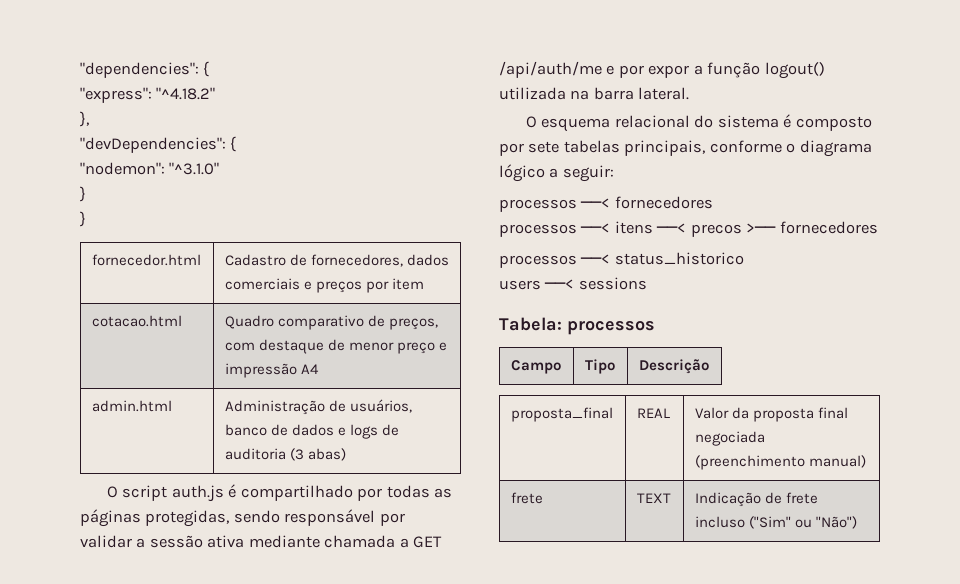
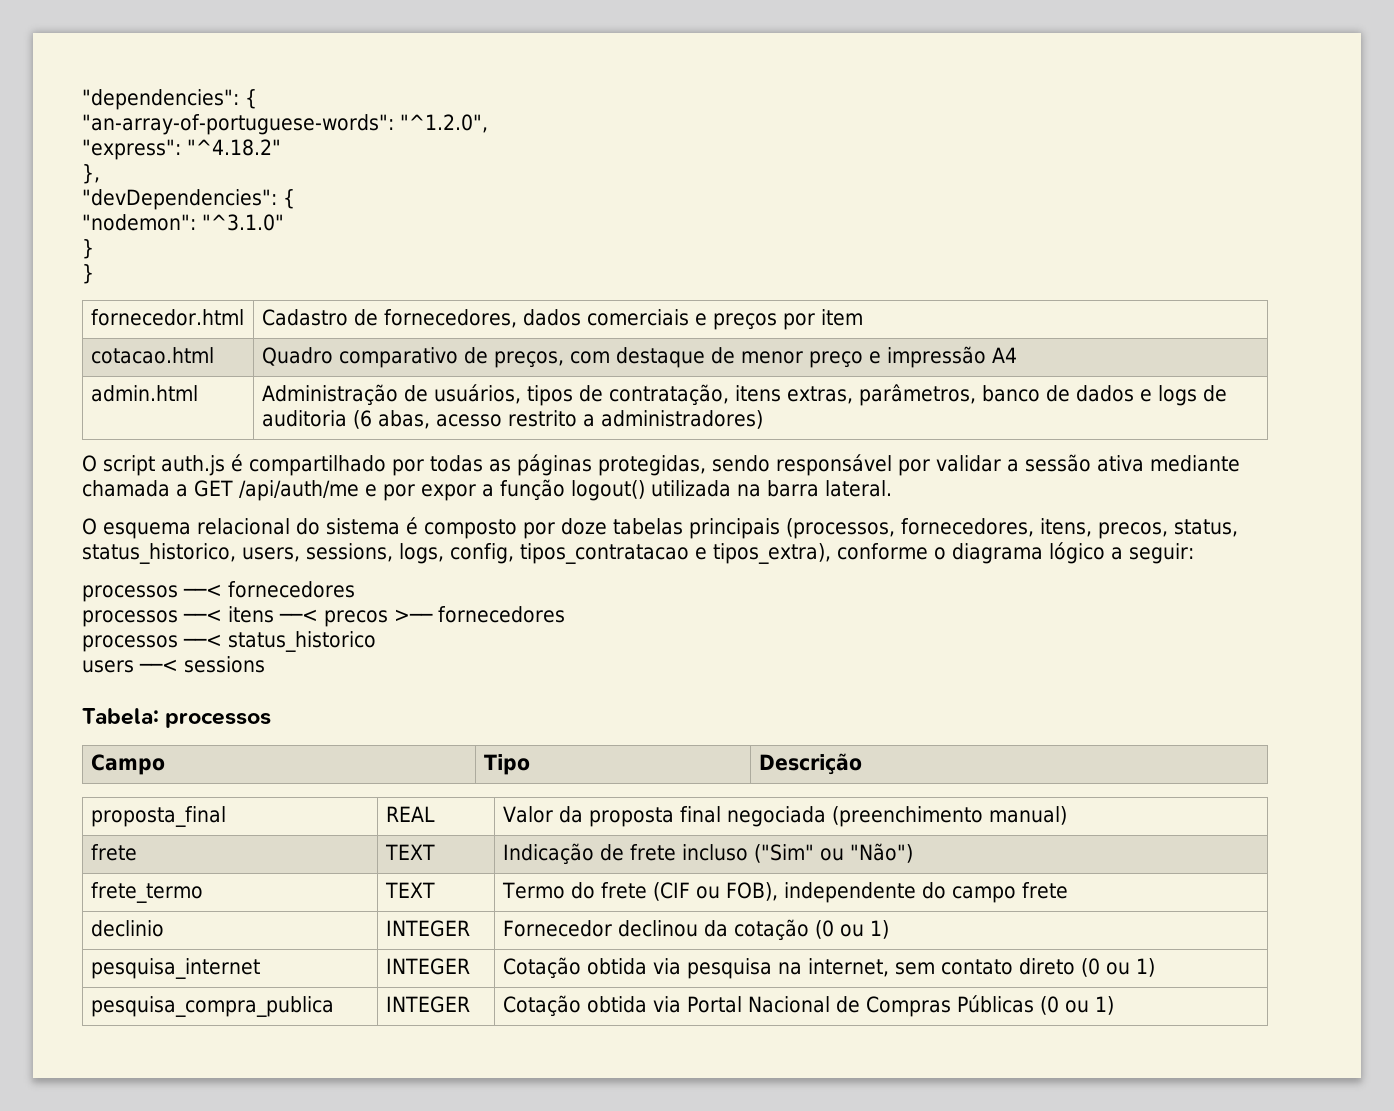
(210, 69) none -> [82,114,488,135] // "an-array-of-portuguese-words": "^1.2.0",
(412, 406) none -> [526,384,976,406] tipos de contratação, itens extras, parâmetros,
[289,448,346,461] (3 abas) -> [352,410,763,429] (6 abas, acesso restrito a administradores)
[528,140,706,156] sete tabelas principais, -> [561,518,1238,539] [82,543,831,564] doze tabelas principais (processos, fornecedores, itens, precos, status, status_historico, users, sessions, logs, config, tipos_contratacao e tipos_extra),
(857, 522) none -> [90,882,203,903] [384,882,435,898] [501,882,1068,903] [90,920,164,937] [385,920,470,937] [502,919,889,941] [90,958,260,979] [385,958,470,975] [502,957,1155,979] [90,996,334,1017] [385,996,470,1013] [502,995,1114,1017] // frete_termo | TEXT | Termo do frete (CIF ou FOB), independente do campo frete // declinio | INTEGER | Fornecedor declinou da cotação (0 ou 1) // pesquisa_internet | INTEGER | Cotação obtida via pesquisa na internet, sem contato direto (0 ou 1) // pesquisa_compra_publica | INTEGER | Cotação obtida via Portal Nacional de Compras Públicas (0 ou 1)

